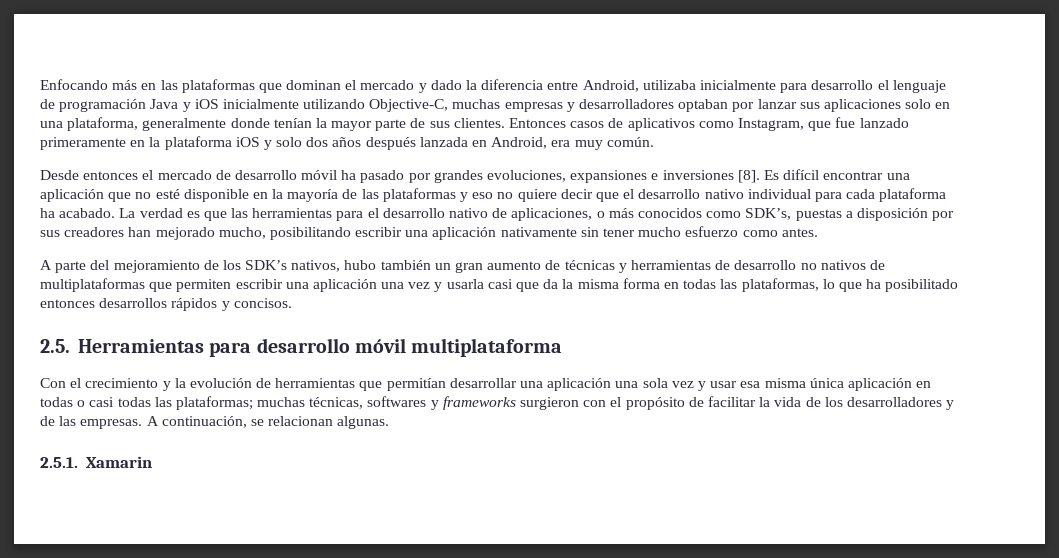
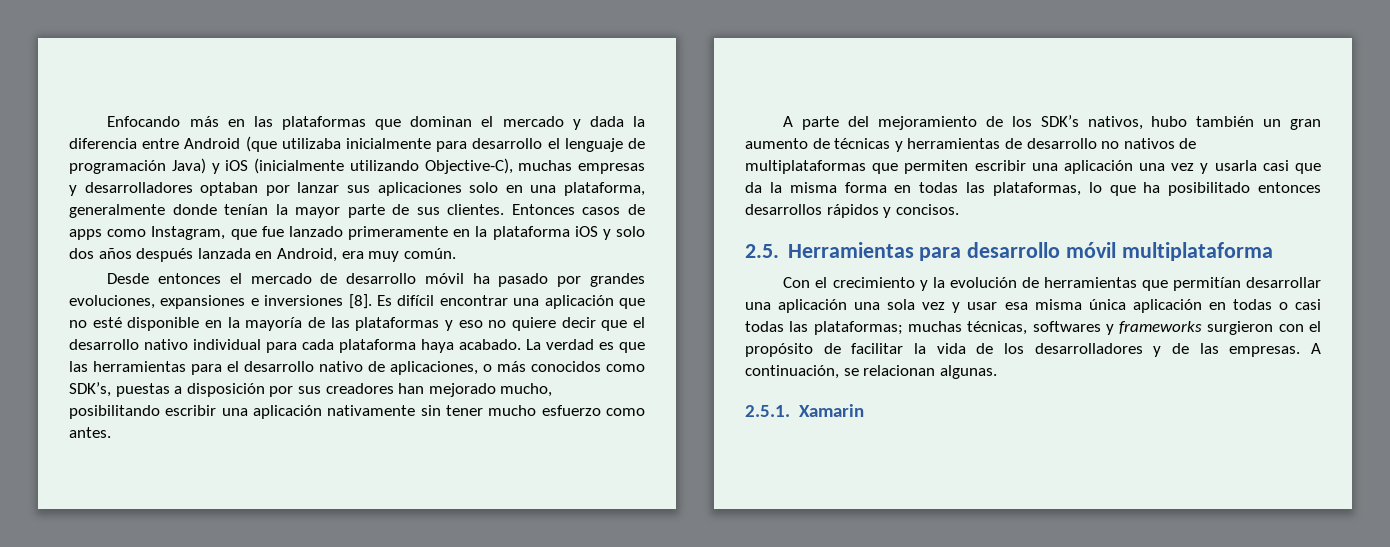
[430,80,462,90] dado -> [589,116,624,127] dada
[582,80,639,92] Android, -> [184,136,277,152] Android (que
[150,99,179,109] Java -> [171,158,206,174] Java)
[222,99,449,112] inicialmente utilizando Objective-C, -> [254,158,513,174] (inicialmente utilizando Objective-C),
[627,118,695,131] aplicativos -> [69,229,102,240] apps
[40,208,55,218] ha -> [421,339,454,353] haya

